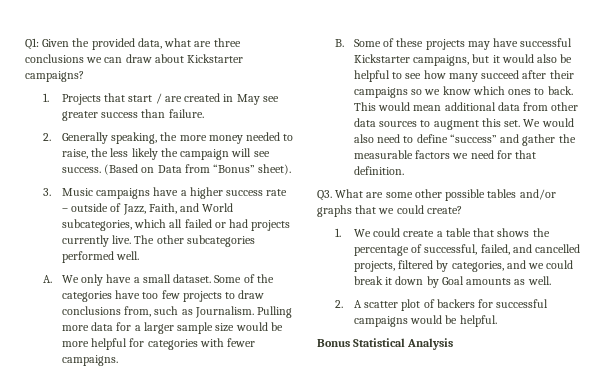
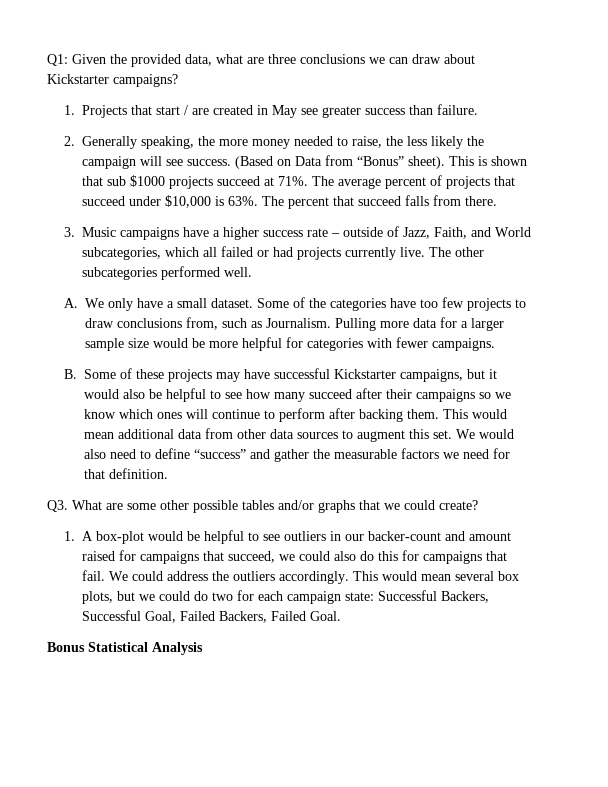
(292, 169) none -> [448,156,527,166] [81,175,515,189] [81,195,497,209] This is shown that sub $1000 projects succeed at 71%. The average percent of projects that succeed under $10,000 is 63%. The percent that succeed falls from there.
[534,86,573,95] to back. -> [185,408,439,422] will continue to perform after backing them.
[353,228,550,237] [353,244,581,256] [353,260,574,272] [353,276,551,288] [335,299,549,311] [353,315,497,327] We could create a table that shows the percentage of successful, failed, and cancelled projects, filtered by categories, and we could break it down by Goal amounts as well. // 2. A scatter plot of backers for successful campaigns would be helpful. -> [81,530,511,544] [81,550,507,564] [81,570,519,584] [81,590,489,604] [81,610,341,623] A box-plot would be helpful to see outliers in our backer-count and amount raised for campaigns that succeed, we could also do this for campaigns that fail. We could address the outliers accordingly. This would mean several box plots, but we could do two for each campaign state: Successful Backers, Successful Goal, Failed Backers, Failed Goal.

